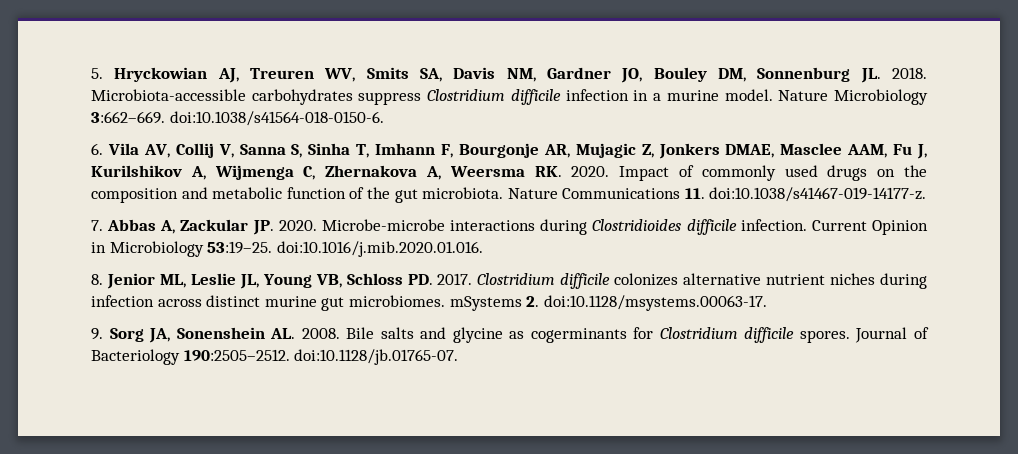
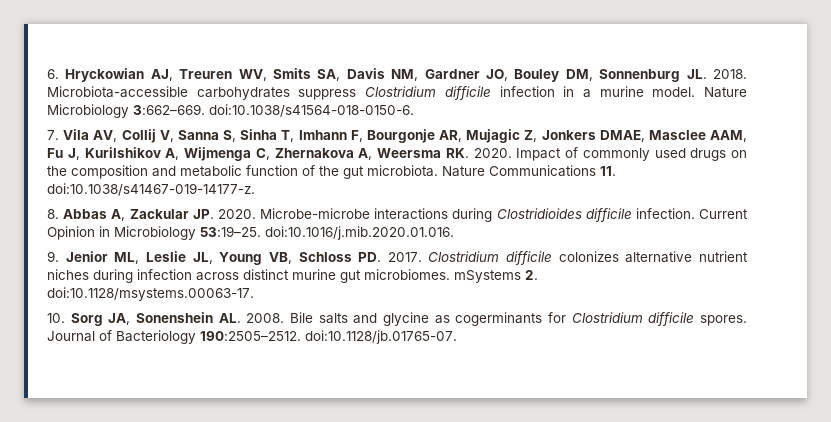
[91,68,103,79] 5. -> [47,69,59,79] 6.
[91,143,103,155] 6. -> [47,130,59,140] 7.
[91,220,103,231] 7. -> [47,209,59,219] 8.
[91,274,103,285] 8. -> [47,251,59,262] 9.
[91,328,103,340] 9. -> [47,313,65,323] 10.

